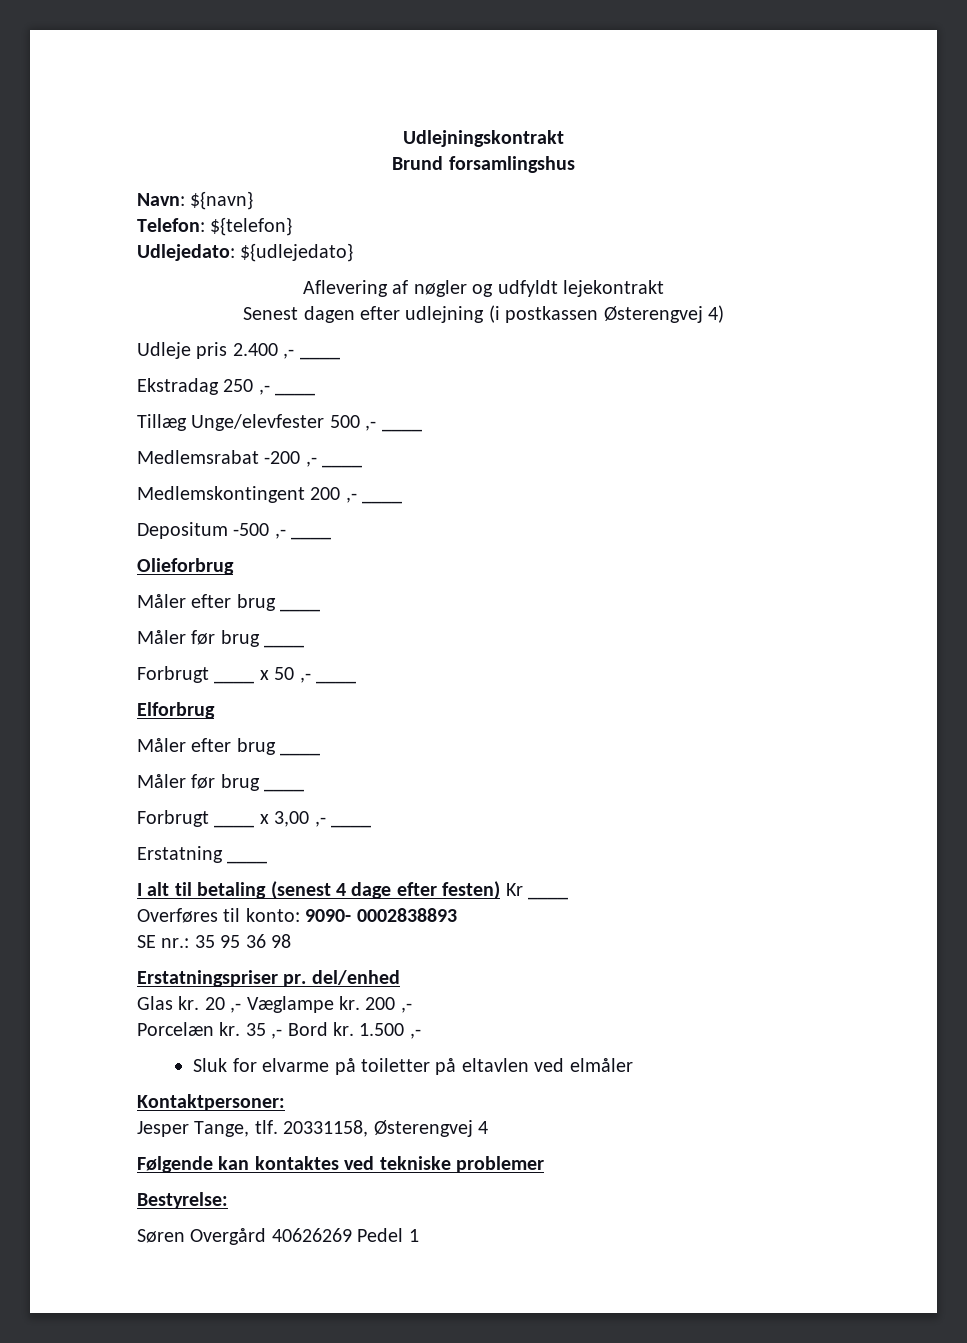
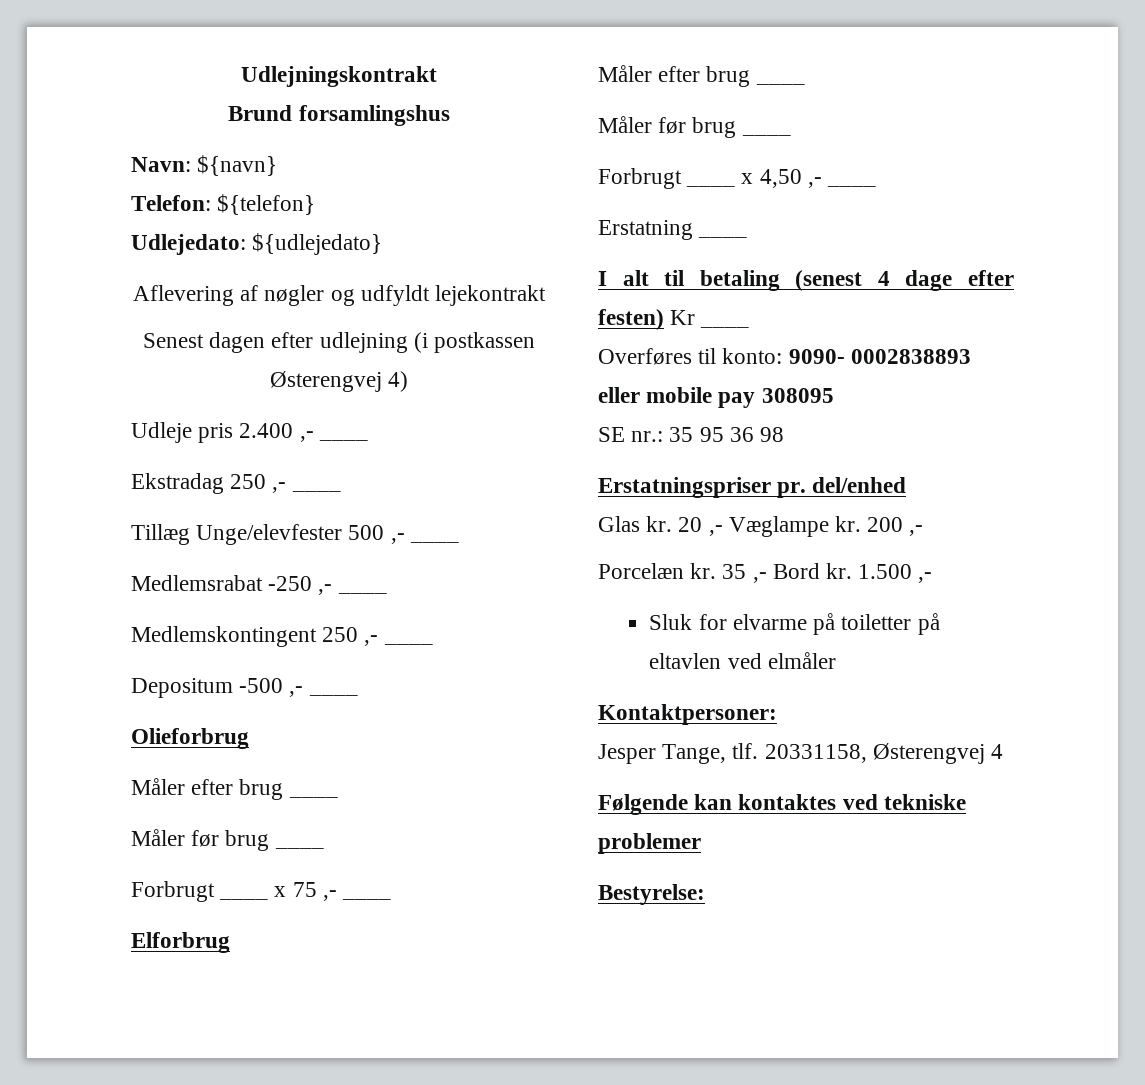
[264,451,301,464] -200 -> [268,576,313,591] -250
[310,487,341,500] 200 -> [322,627,359,642] 250
[274,667,295,680] 50 -> [292,882,317,897] 75
[274,811,310,827] 3,00 -> [759,169,802,188] 4,50
(457, 915) none -> [598,387,834,408] eller mobile pay 308095
[137,1228,419,1245] // Søren Overgård 40626269 Pedel 1 -> (705, 894) none

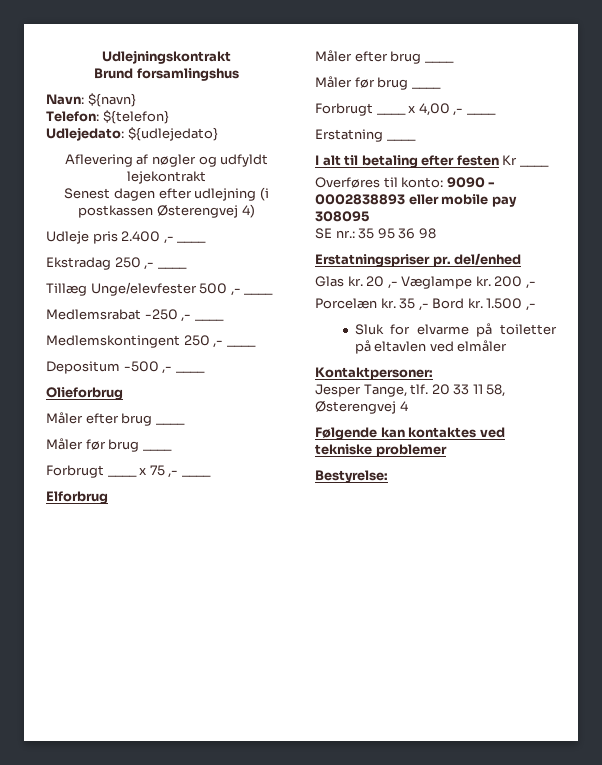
[759,169,802,188] 4,50 -> [418,103,450,116] 4,00
[795,270,1014,291] [598,309,664,330] (senest 4 dage efter festen) -> [421,155,499,166] efter festen
[788,349,845,364] 9090- -> [446,177,496,188] 9090 -
[764,744,867,763] 20331158, -> [431,384,506,397] 20 33 11 58,

